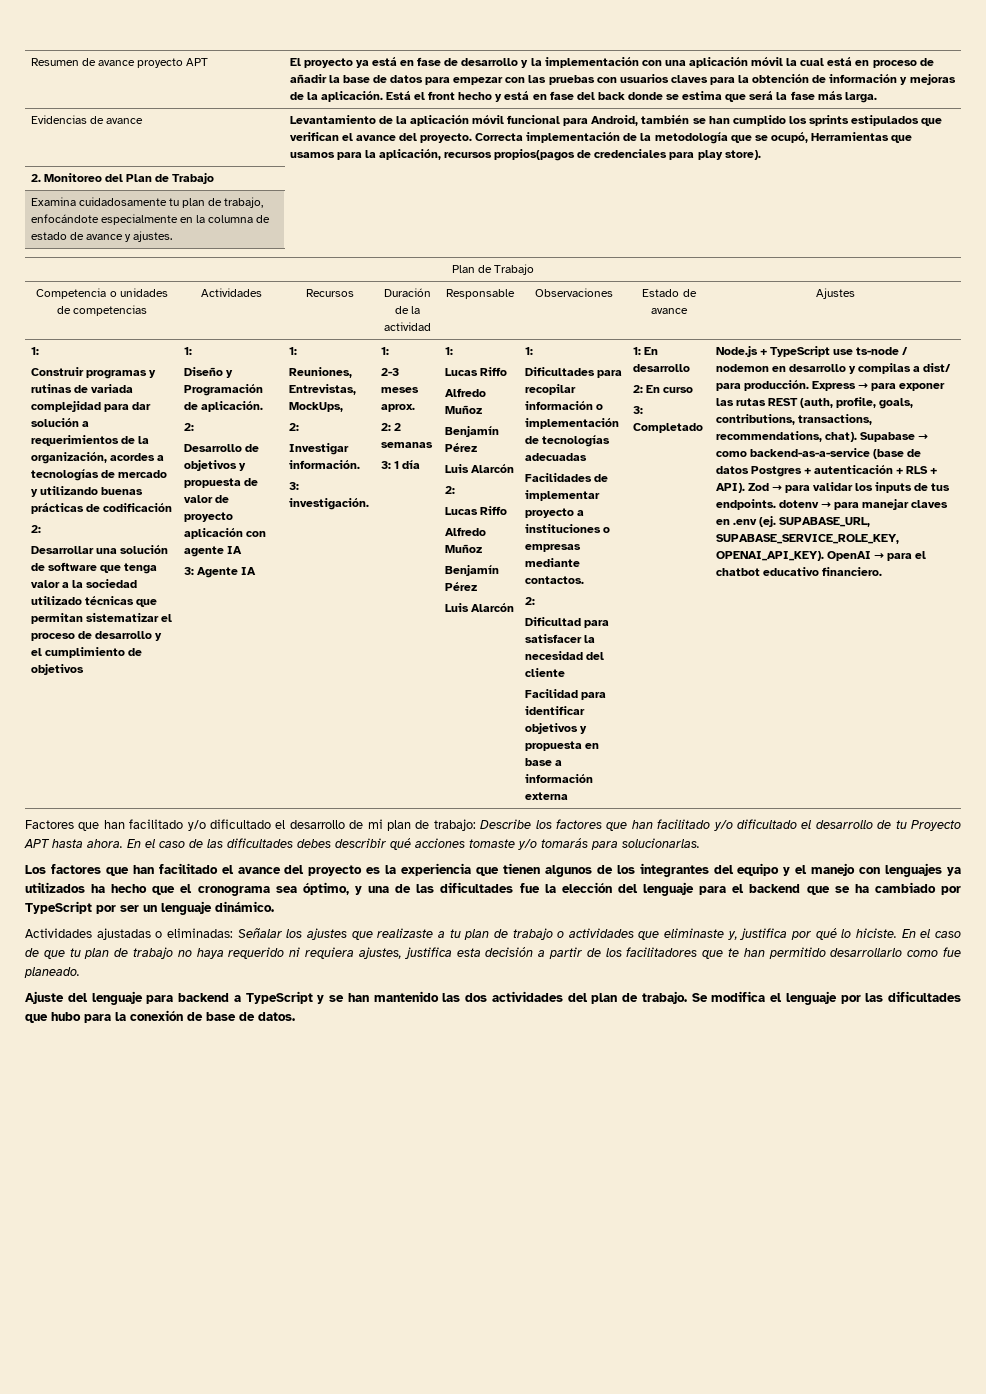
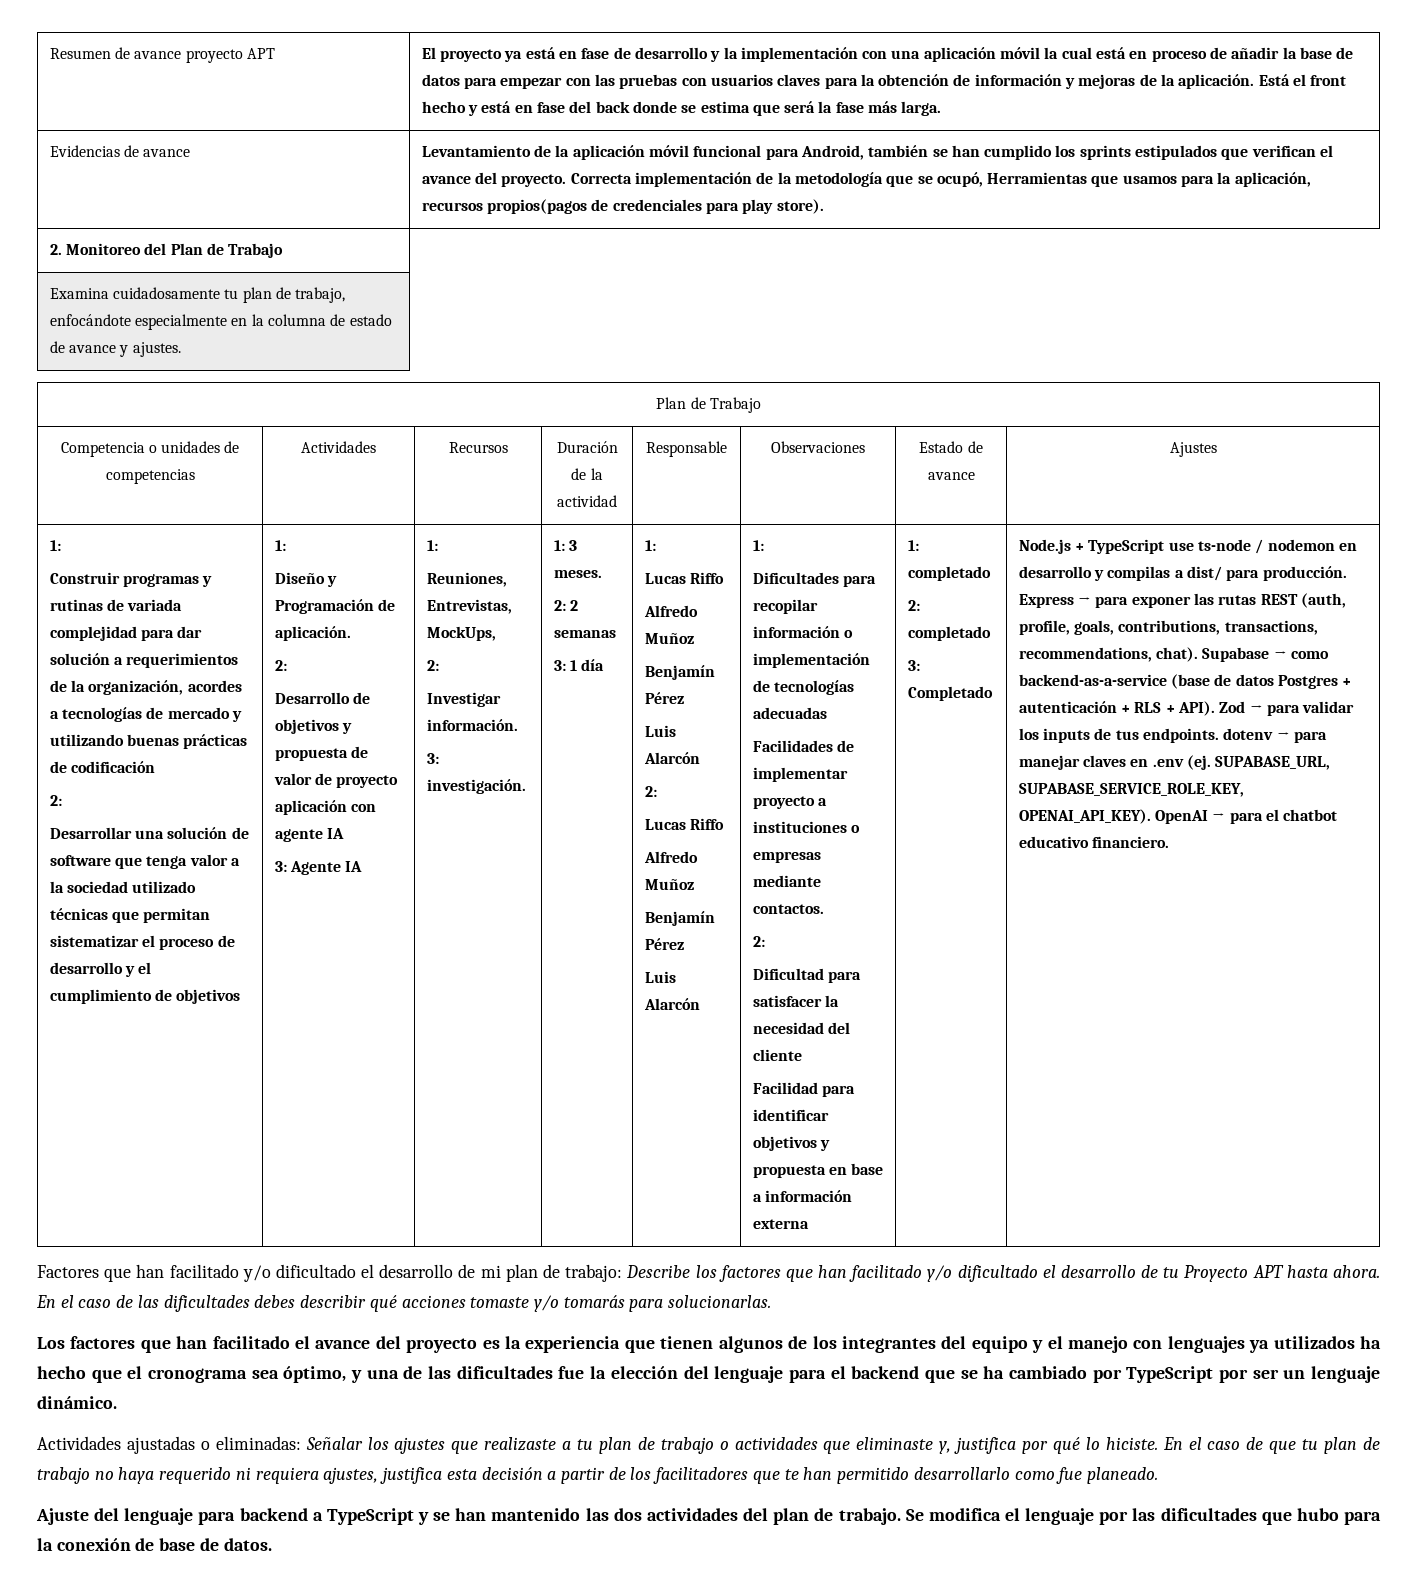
[380,368,399,376] [380,387,419,393] [380,404,415,412] // 2-3 meses aprox. -> [568,540,577,551] [553,570,602,578] 3 meses.
[643,347,658,355] [632,364,690,372] [632,385,693,393] En desarrollo // 2: En curso -> [907,566,991,581] [907,600,920,611] [907,626,991,641] completado // 2: completado

